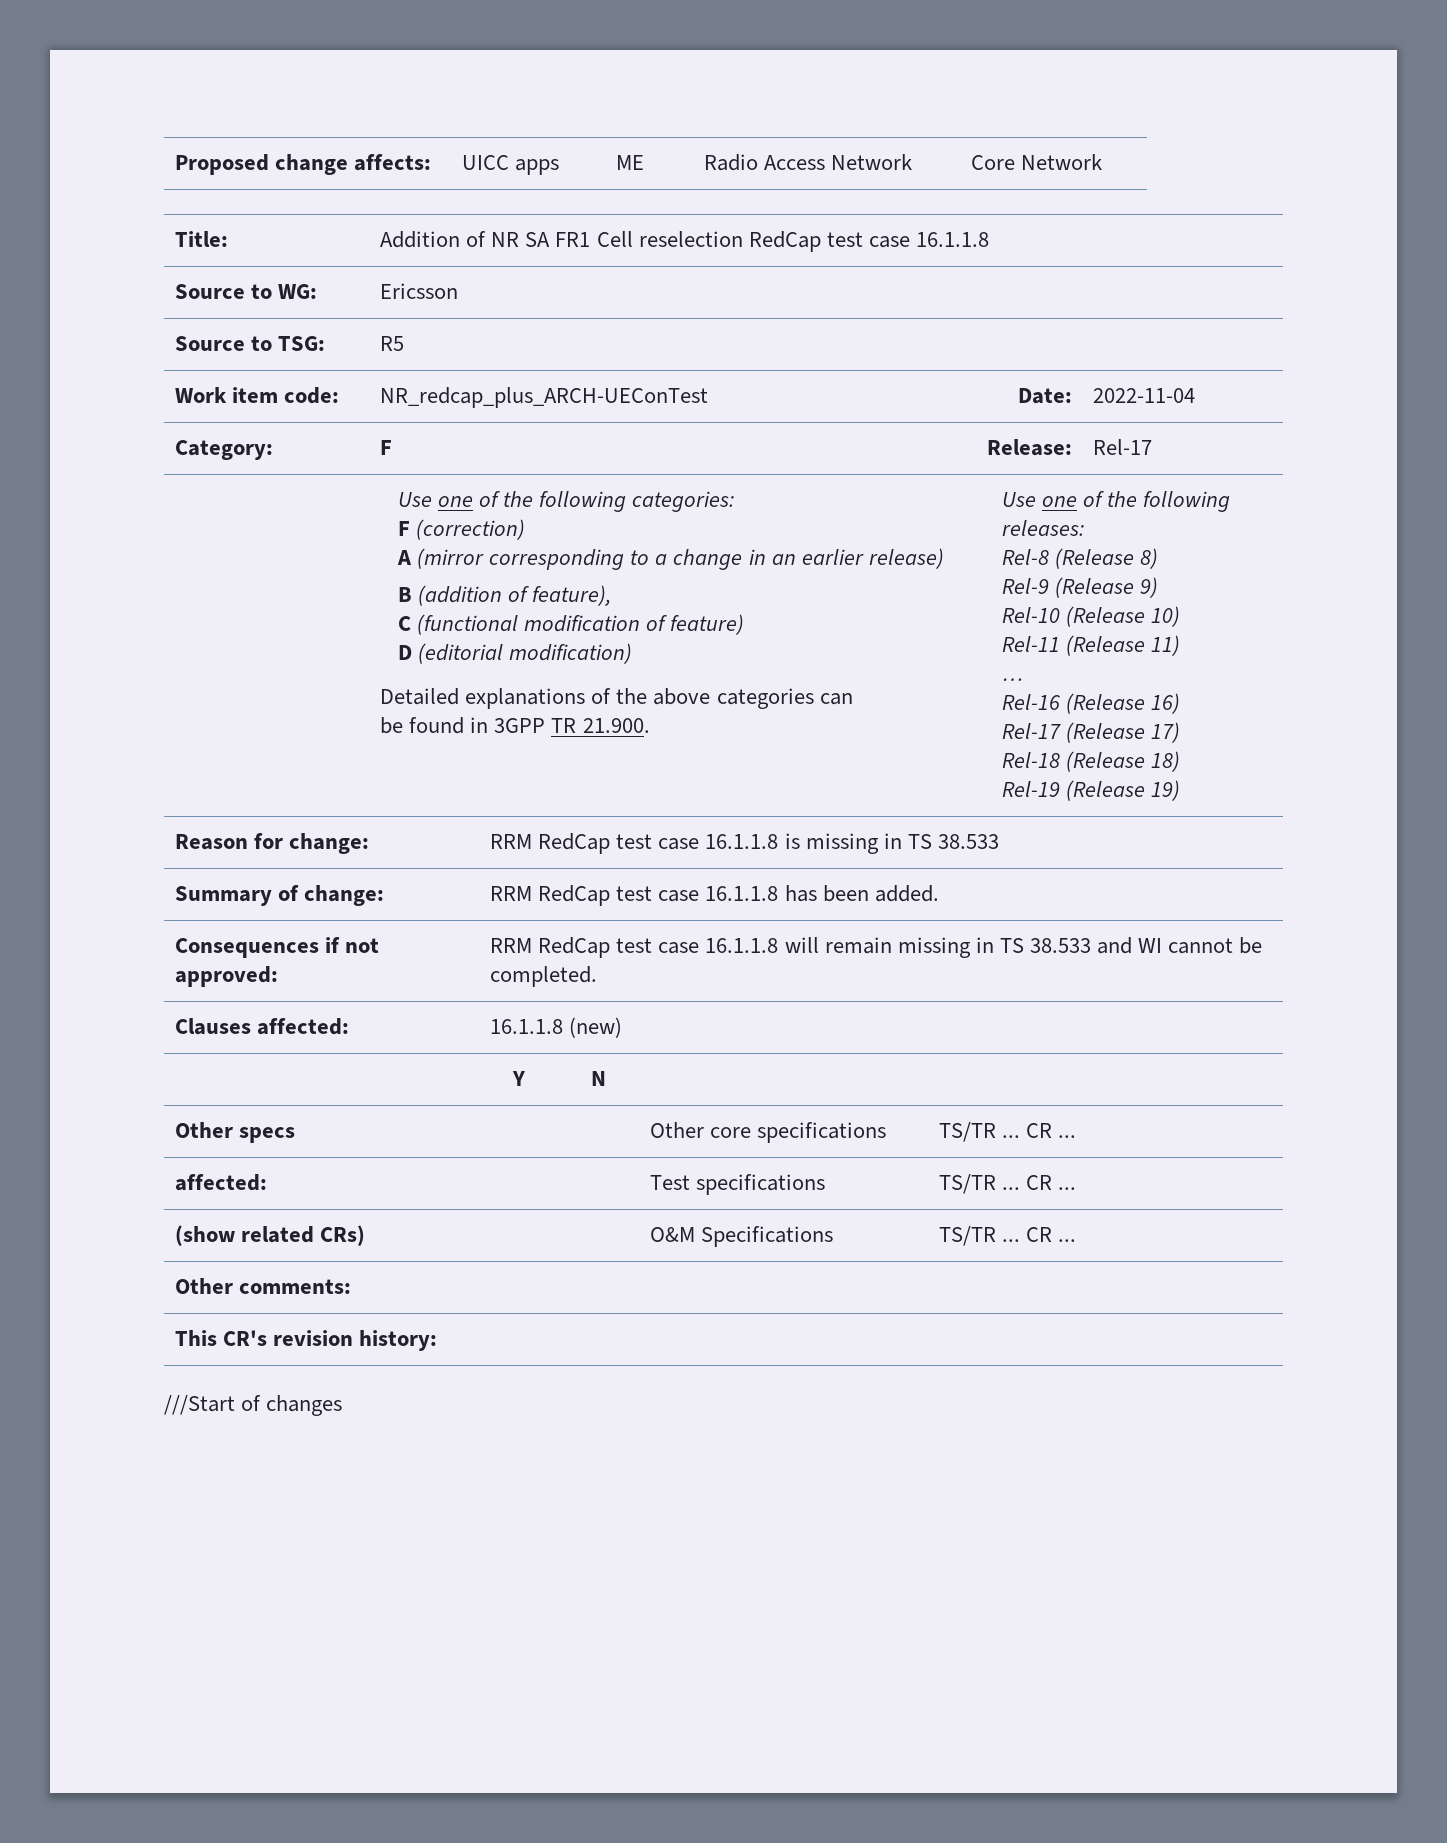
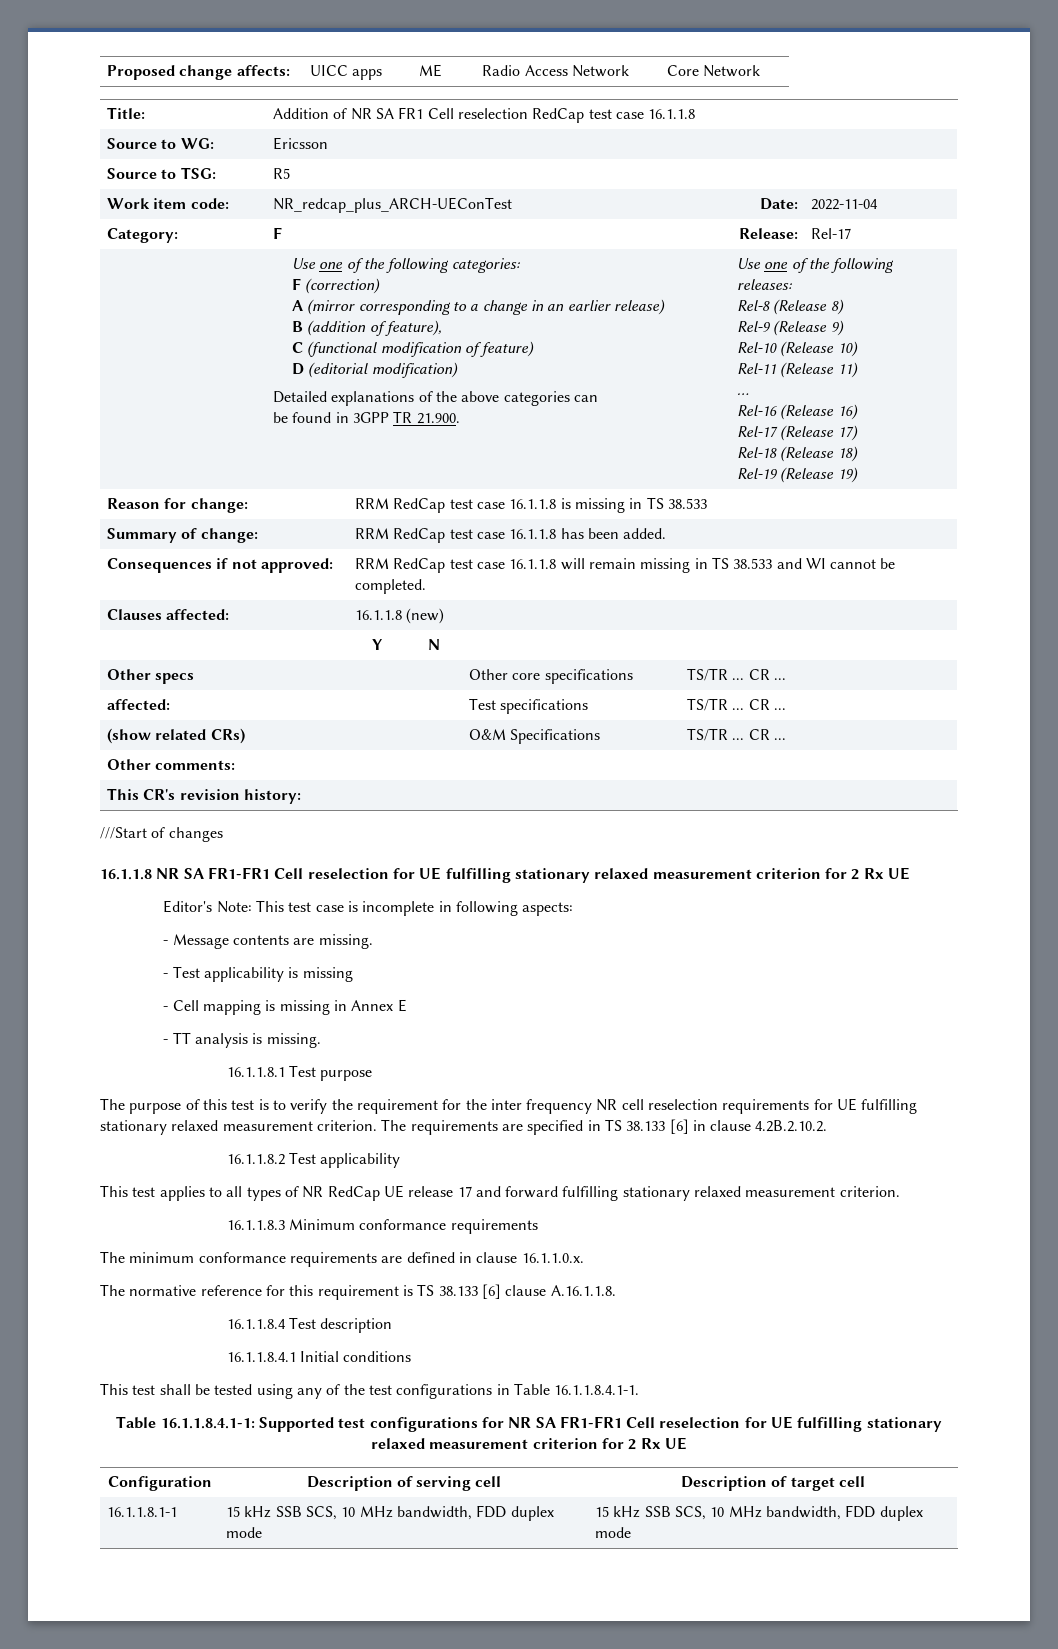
(343, 1405) none -> [100,867,911,883] [163,900,574,916] [163,934,373,949] [163,966,353,982] [163,999,407,1015] [163,1032,321,1048] [226,1065,373,1081] [100,1098,918,1114] [100,1119,828,1135] [226,1152,401,1168] [100,1185,900,1201] [226,1219,538,1234] [100,1251,584,1267] [100,1284,616,1300] [226,1317,393,1333] [226,1351,412,1362] [100,1383,640,1399] [116,1416,942,1432] [371,1437,687,1450] [108,1476,212,1491] [306,1476,502,1491] [681,1476,865,1491] [107,1507,178,1517] [226,1505,554,1521] [226,1527,263,1538] [595,1505,923,1521] [595,1527,632,1538] // 16.1.1.8 NR SA FR1-FR1 Cell reselection for UE fulfilling stationary relaxed measurement criterion for 2 Rx UE // Editor's Note: This test case is incomplete in following aspects: // - Message contents are missing. // - Test applicability is missing // - Cell mapping is missing in Annex E // - TT analysis is missing. // 16.1.1.8.1 Test purpose // The purpose of this test is to verify the requirement for the inter frequency NR cell reselection requirements for UE fulfilling stationary relaxed measurement criterion. The requirements are specified in TS 38.133 [6] in clause 4.2B.2.10.2. // 16.1.1.8.2 Test applicability // This test applies to all types of NR RedCap UE release 17 and forward fulfilling stationary relaxed measurement criterion. // 16.1.1.8.3 Minimum conformance requirements // The minimum conformance requirements are defined in clause 16.1.1.0.x. // The normative reference for this requirement is TS 38.133 [6] clause A.16.1.1.8. // 16.1.1.8.4 Test description // 16.1.1.8.4.1 Initial conditions // This test shall be tested using any of the test configurations in Table 16.1.1.8.4.1-1. // Table 16.1.1.8.4.1-1: Supported test configurations for NR SA FR1-FR1 Cell reselection for UE fulfilling stationary relaxed measurement criterion for 2 Rx UE // Configuration | Description of serving cell | Description of target cell // 16.1.1.8.1-1 | 15 kHz SSB SCS, 10 MHz bandwidth, FDD duplex mode | 15 kHz SSB SCS, 10 MHz bandwidth, FDD duplex mode

